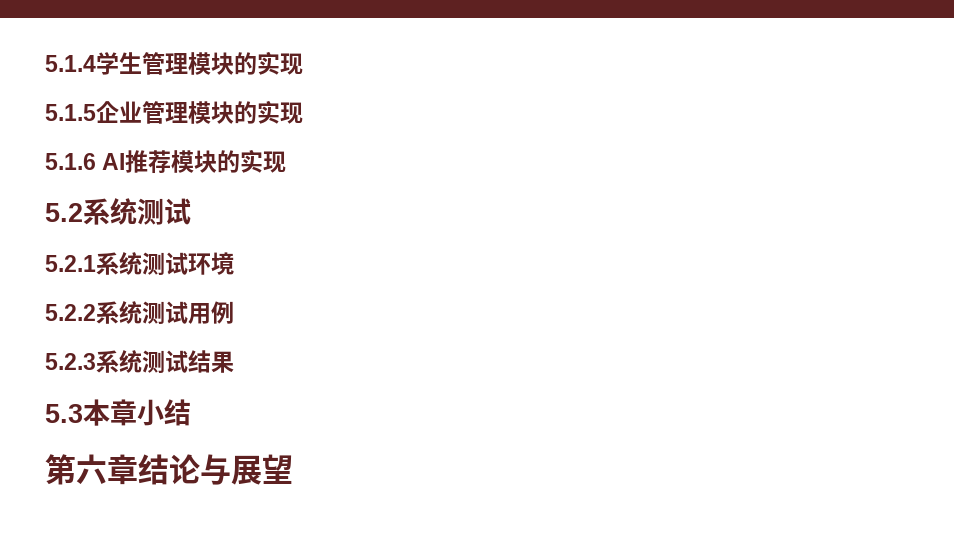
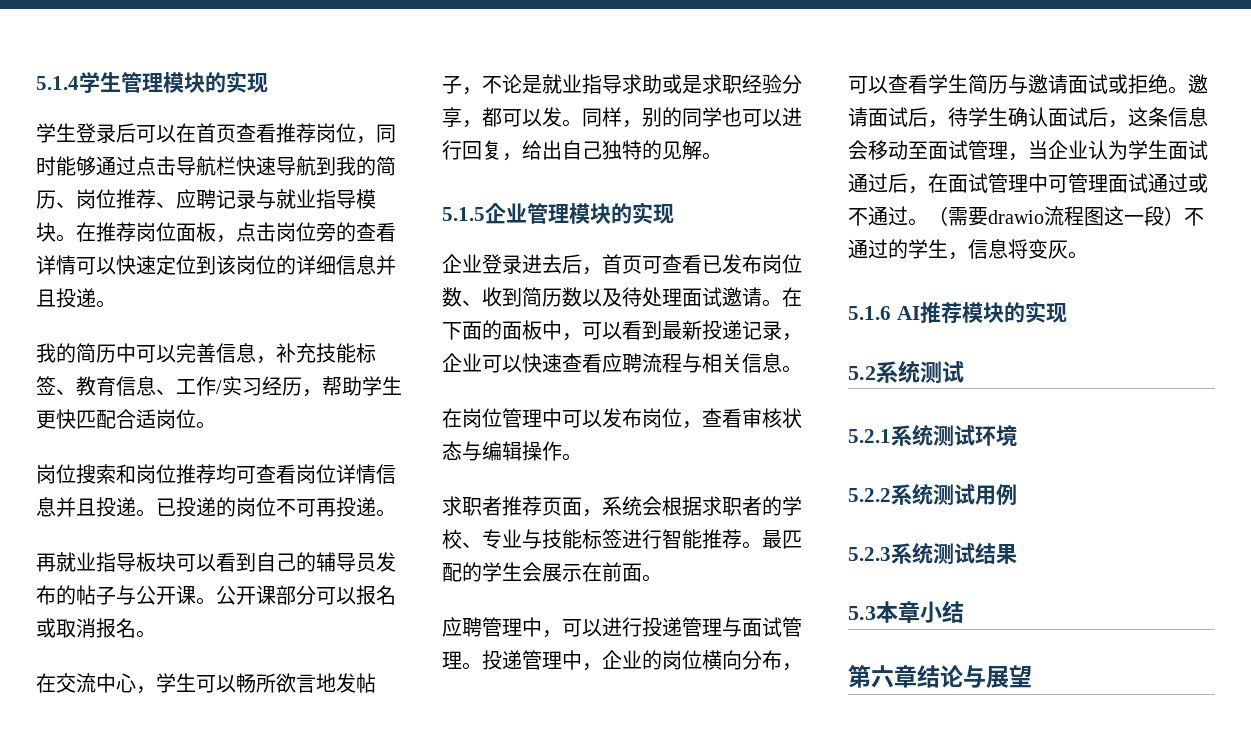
(303, 64) none -> [36,123,396,144] [36,156,396,176] [36,189,376,209] [36,222,396,243] [36,255,396,275] [36,288,116,308] [36,343,376,364] [36,376,402,397] [36,409,216,429] [36,464,396,484] [36,497,396,517] [36,552,396,572] [36,585,396,605] [36,618,156,638] [36,673,376,694] [442,74,802,95] [442,107,802,128] [442,140,722,161] // 学生登录后可以在首页查看推荐岗位，同时能够通过点击导航栏快速导航到我的简历、岗位推荐、应聘记录与就业指导模块。在推荐岗位面板，点击岗位旁的查看详情可以快速定位到该岗位的详细信息并且投递。 // 我的简历中可以完善信息，补充技能标签、教育信息、工作/实习经历，帮助学生更快匹配合适岗位。 // 岗位搜索和岗位推荐均可查看岗位详情信息并且投递。已投递的岗位不可再投递。 // 再就业指导板块可以看到自己的辅导员发布的帖子与公开课。公开课部分可以报名或取消报名。 // 在交流中心，学生可以畅所欲言地发帖子，不论是就业指导求助或是求职经验分享，都可以发。同样，别的同学也可以进行回复，给出自己独特的见解。
(303, 113) none -> [442,254,802,275] [442,287,802,307] [442,320,802,341] [442,353,802,373] [442,408,802,429] [442,441,582,461] [442,496,802,517] [442,529,802,549] [442,562,662,582] [442,617,802,638] [442,650,802,671] [848,74,1208,94] [848,107,1208,128] [848,140,1208,161] [848,173,1208,194] [848,206,1204,226] [848,239,1088,260] // 企业登录进去后，首页可查看已发布岗位数、收到简历数以及待处理面试邀请。在下面的面板中，可以看到最新投递记录，企业可以快速查看应聘流程与相关信息。 // 在岗位管理中可以发布岗位，查看审核状态与编辑操作。 // 求职者推荐页面，系统会根据求职者的学校、专业与技能标签进行智能推荐。最匹配的学生会展示在前面。 // 应聘管理中，可以进行投递管理与面试管理。投递管理中，企业的岗位横向分布，可以查看学生简历与邀请面试或拒绝。邀请面试后，待学生确认面试后，这条信息会移动至面试管理，当企业认为学生面试通过后，在面试管理中可管理面试通过或不通过。（需要drawio流程图这一段）不通过的学生，信息将变灰。

